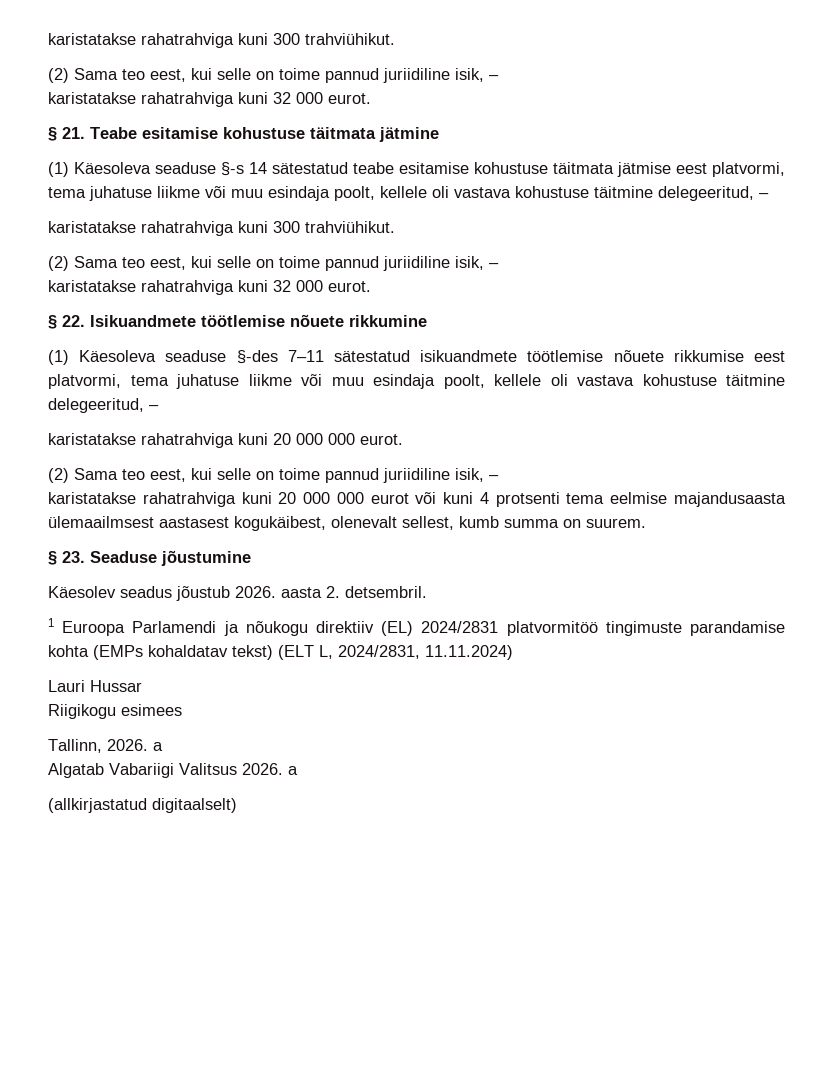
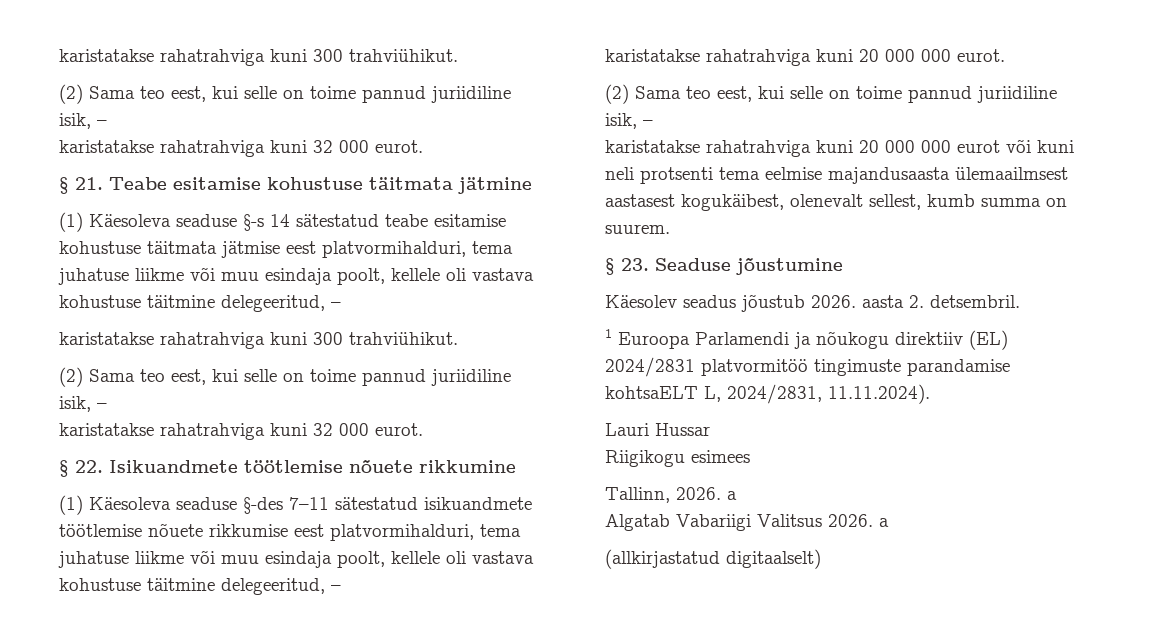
[712,162,785,177] platvormi, -> [322,241,466,258] platvormihalduri,
[48,374,121,389] platvormi, -> [330,524,474,541] platvormihalduri,
[479,492,489,504] 4 -> [605,167,634,180] neli
[48,645,314,660] kohta (EMPs kohaldatav tekst) (ELT -> [605,386,698,399] kohtsaELT
[425,645,513,660] 11.11.2024) -> [828,384,930,404] 11.11.2024).

